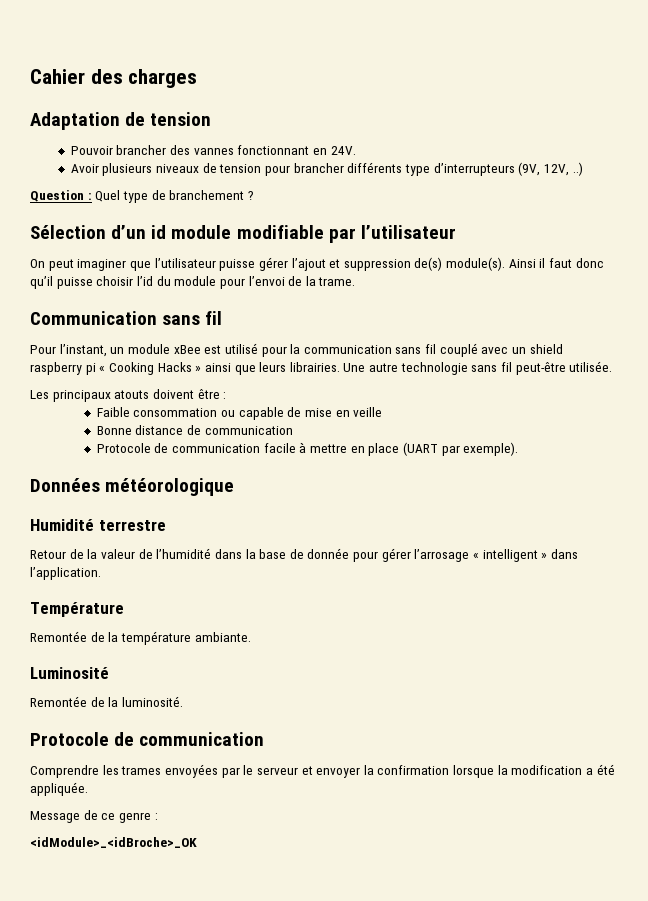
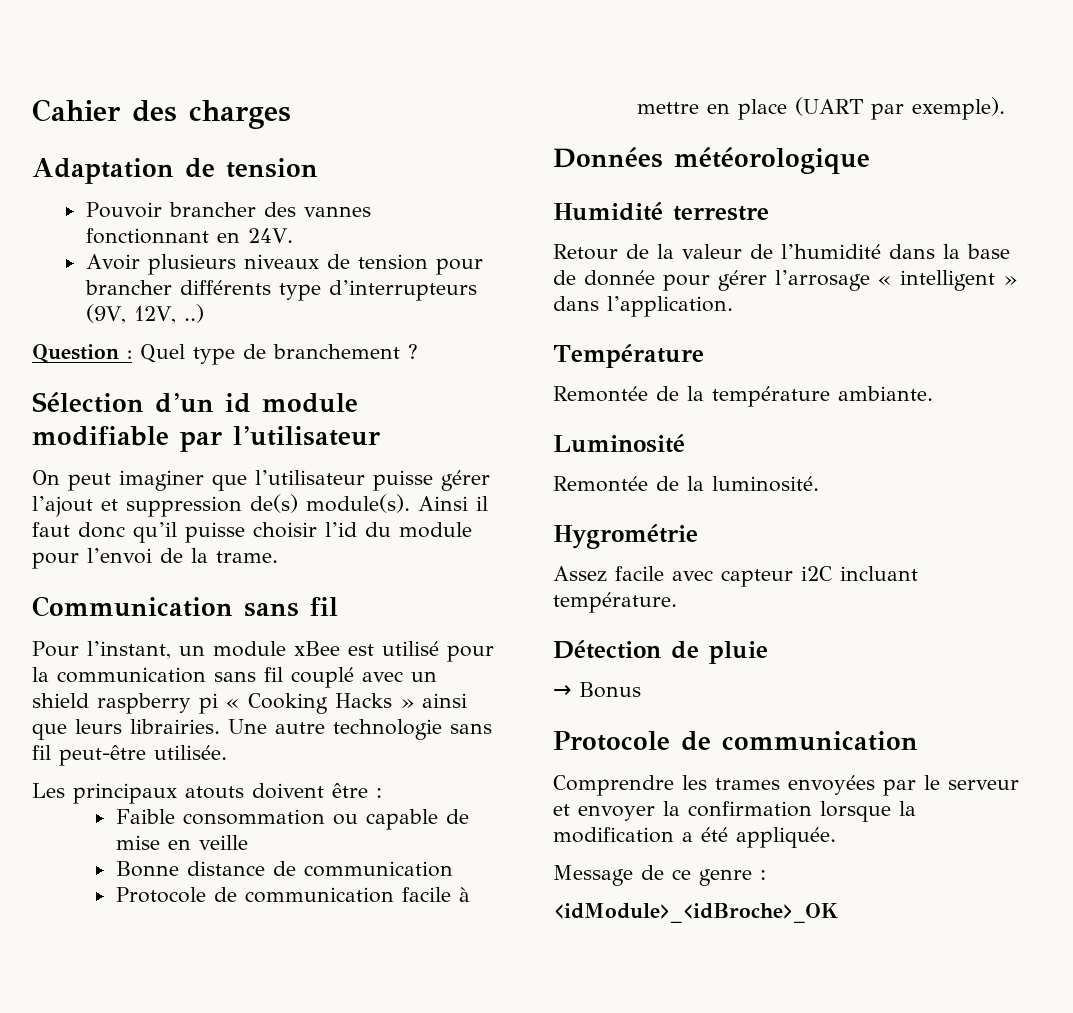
(183, 701) none -> [553,524,698,549] [553,566,918,587] [553,592,677,613] [553,640,768,664] [553,682,641,698] // Hygrométrie // Assez facile avec capteur i2C incluant température. // Détection de pluie // → Bonus

